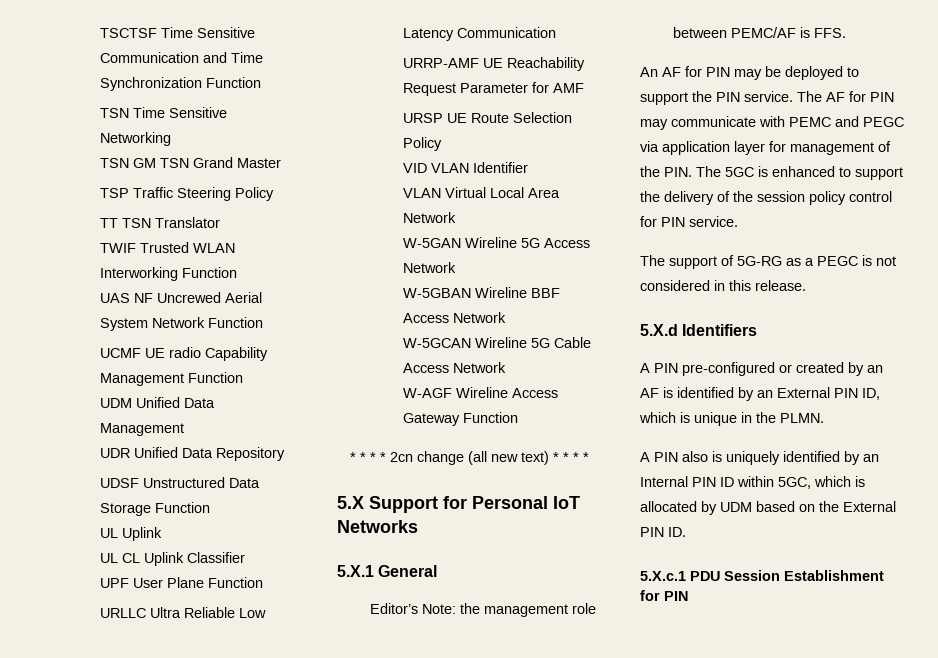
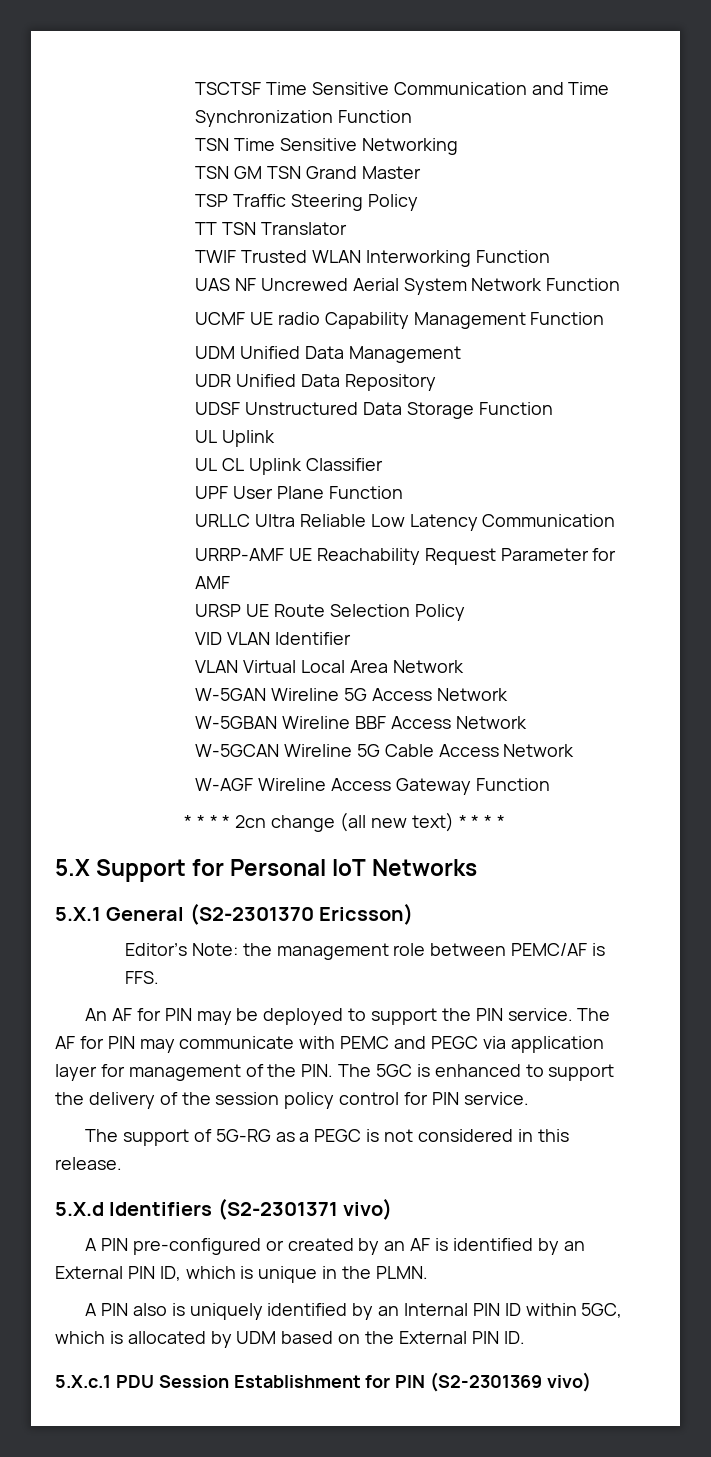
(438, 571) none -> [189,903,414,925] (S2-2301370 Ericsson)
(758, 330) none -> [217,1198,393,1220] (S2-2301371 vivo)
(688, 596) none -> [430,1372,592,1392] (S2-2301369 vivo)

